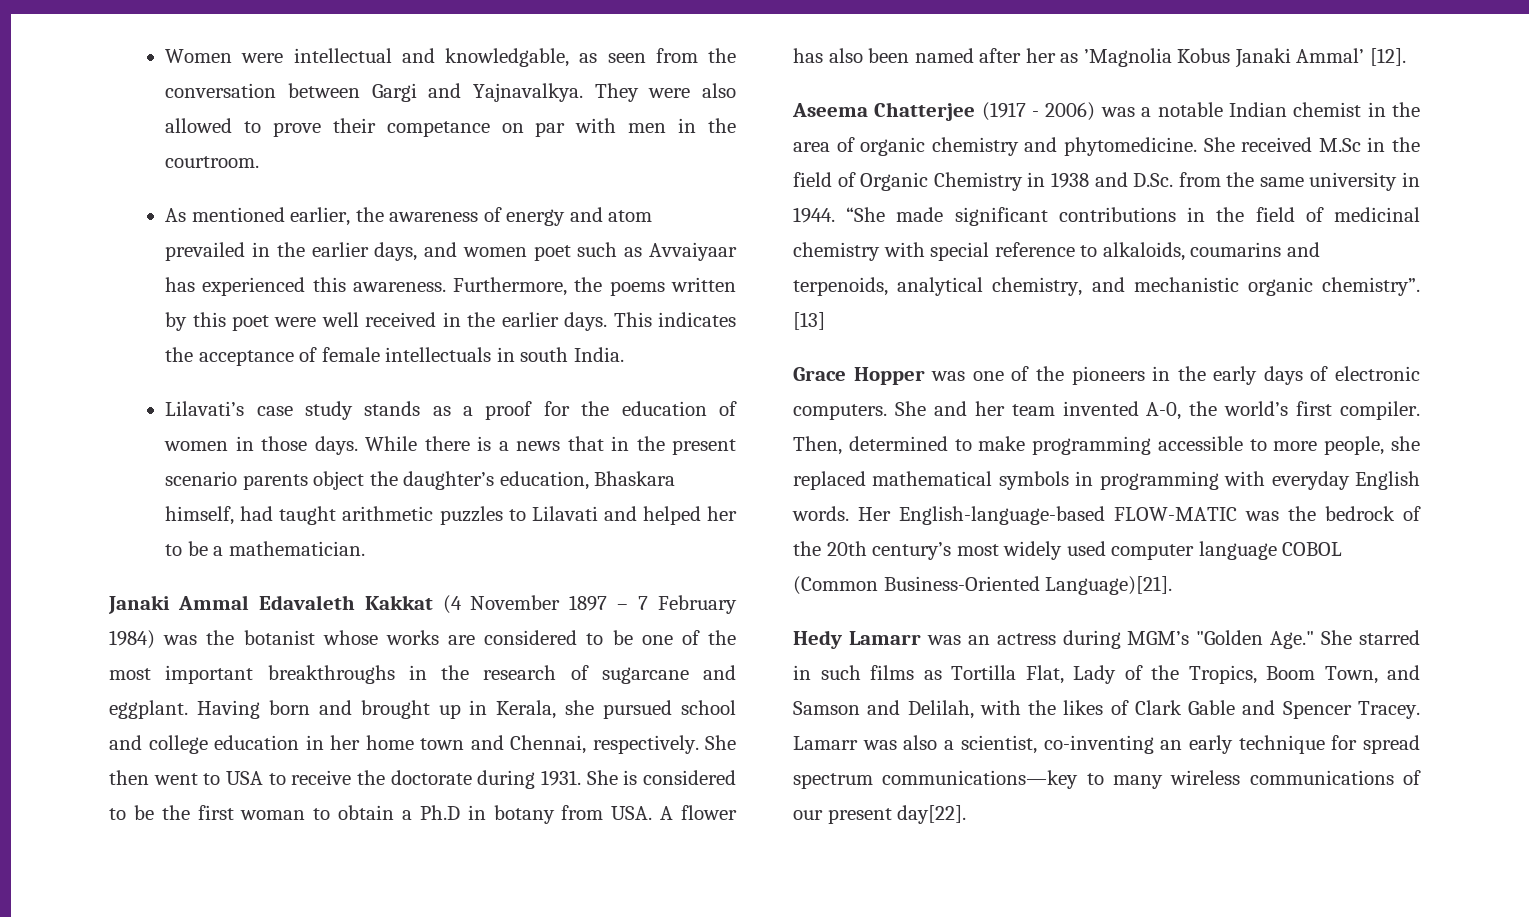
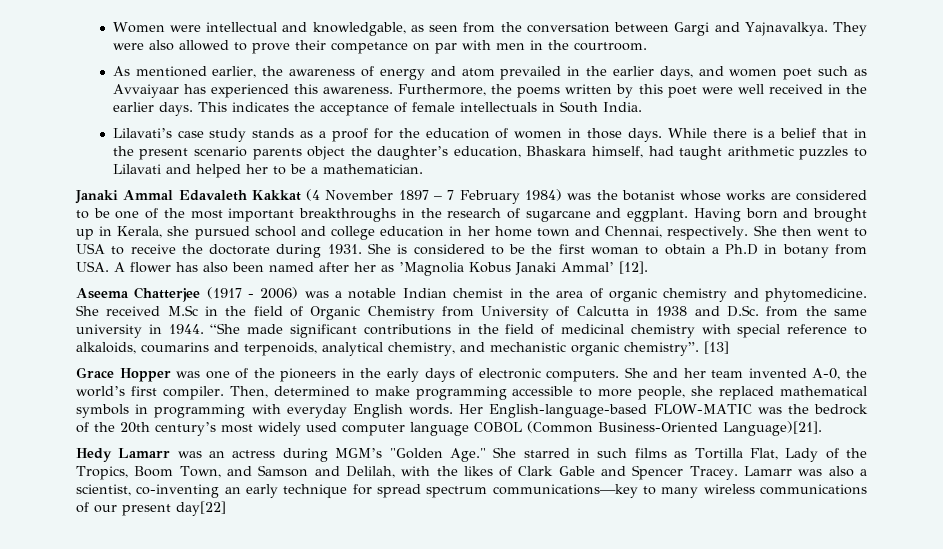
[520,347,569,362] south -> [559,101,598,113] South
[516,441,561,451] news -> [780,128,817,138] belief
(1023, 181) none -> [441,306,629,320] from University of Calcutta
[897,805,967,824] day[22]. -> [176,501,226,516] day[22]

